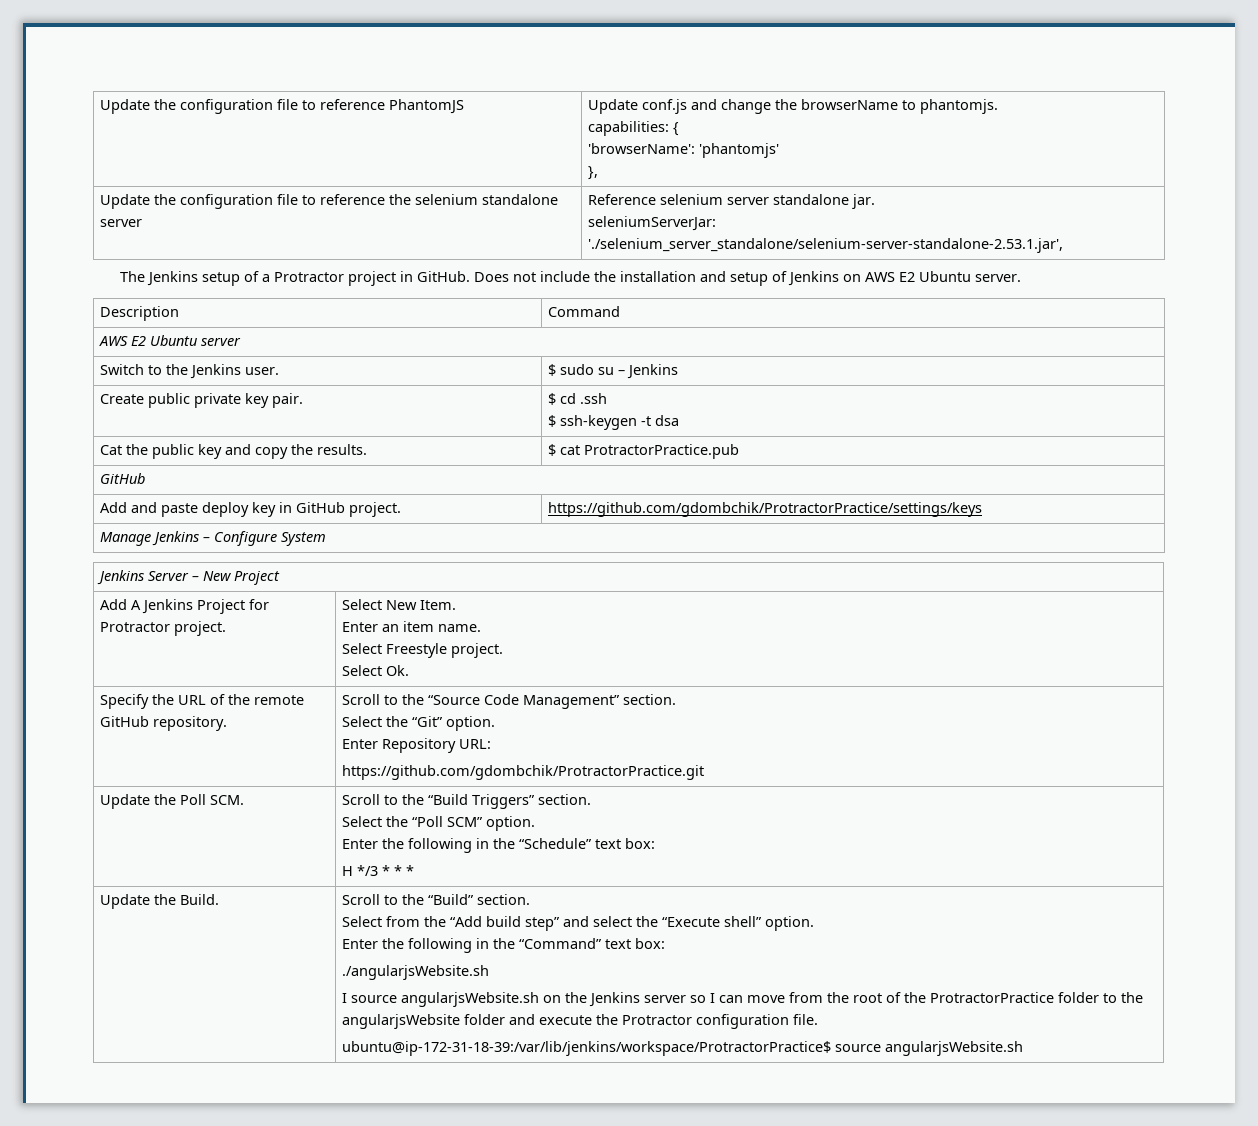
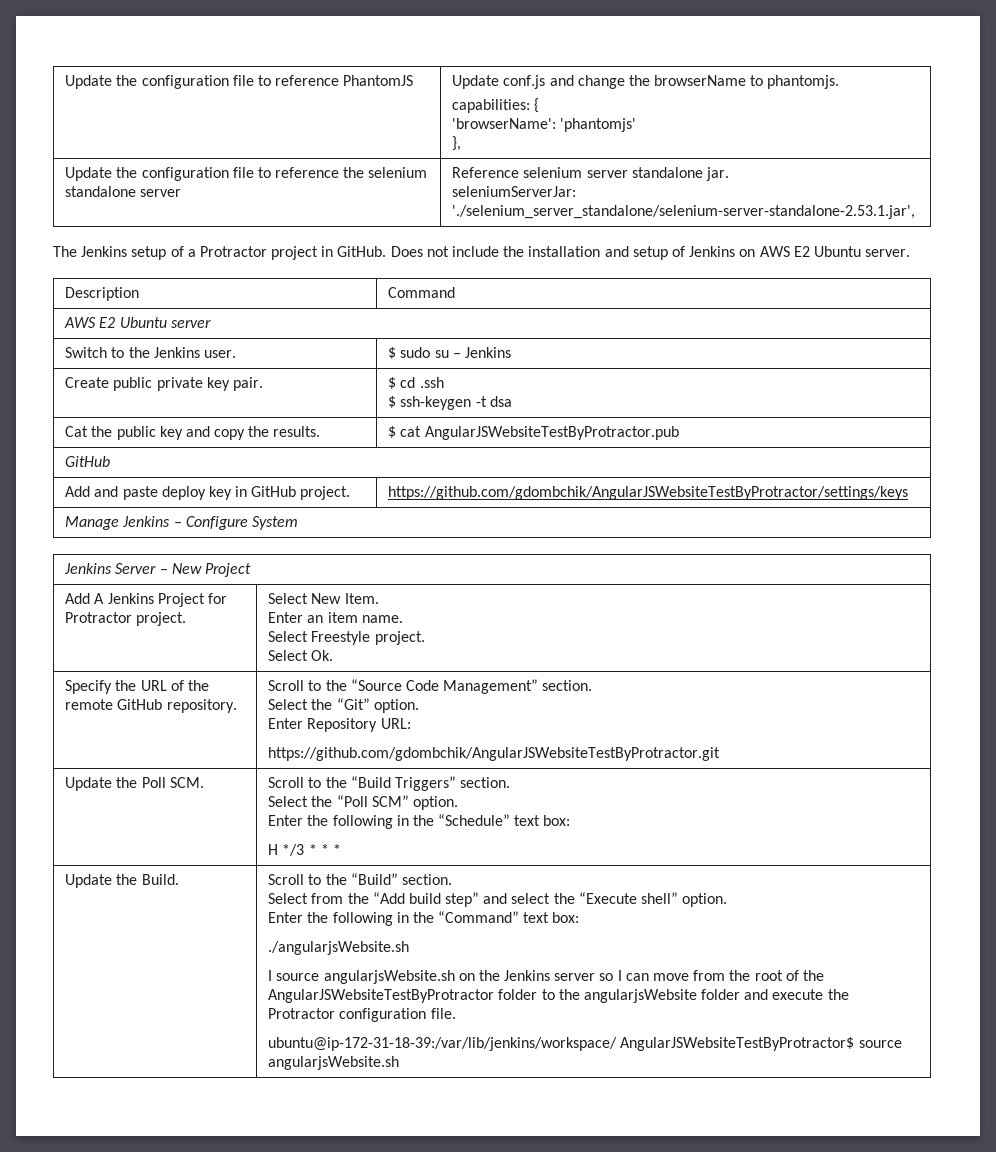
[584,444,740,459] ProtractorPractice.pub -> [424,426,679,440] AngularJSWebsiteTestByProtractor.pub
[548,502,983,517] https://github.com/gdombchik/ProtractorPractice/settings/keys -> [388,486,909,500] https://github.com/gdombchik/AngularJSWebsiteTestByProtractor/settings/keys
[342,765,705,780] https://github.com/gdombchik/ProtractorPractice.git -> [268,747,721,761] https://github.com/gdombchik/AngularJSWebsiteTestByProtractor.git
[930,992,1055,1003] ProtractorPractice -> [268,989,495,1003] AngularJSWebsiteTestByProtractor
[342,1041,832,1056] ubuntu@ip-172-31-18-39:/var/lib/jenkins/workspace/ProtractorPractice$ -> [268,1037,855,1051] ubuntu@ip-172-31-18-39:/var/lib/jenkins/workspace/ AngularJSWebsiteTestByProtractor$

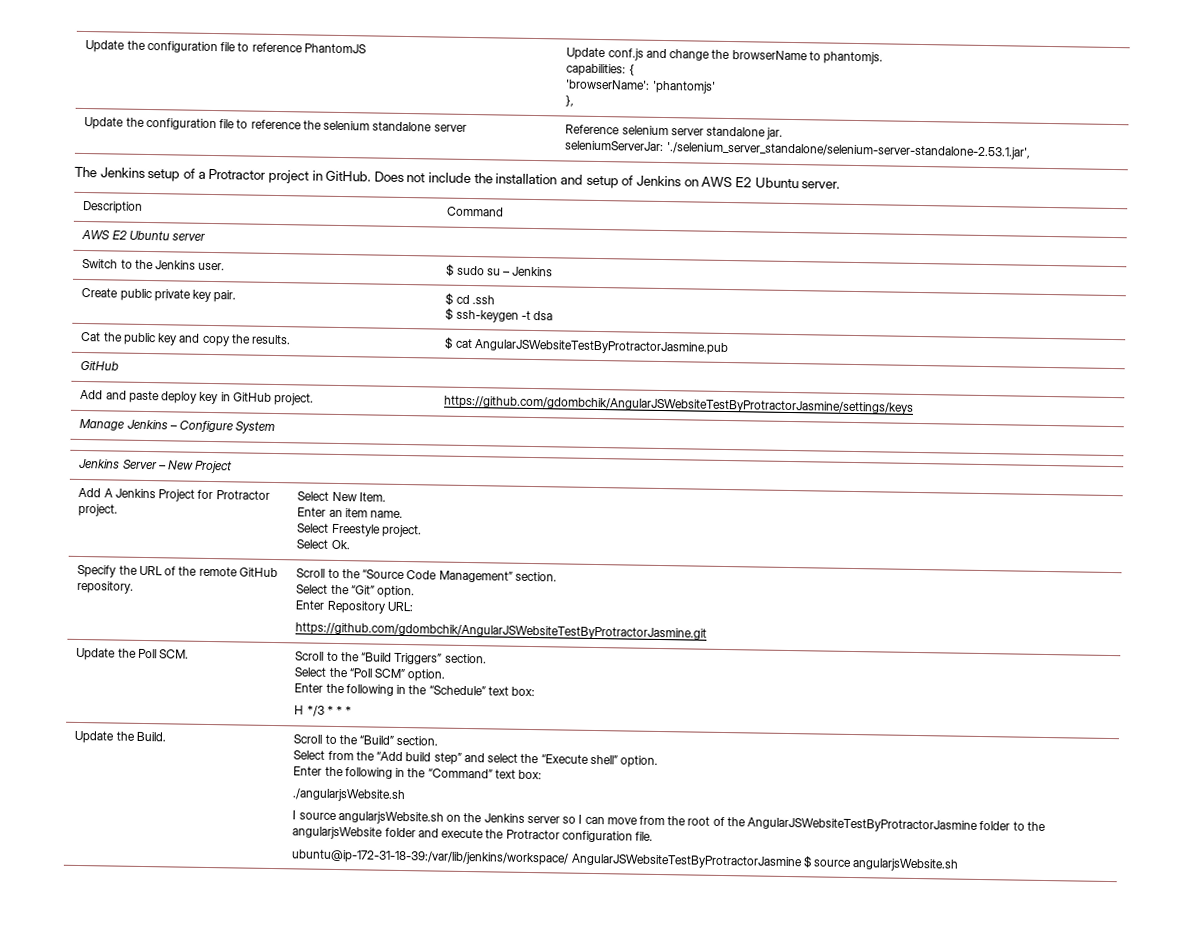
[424,426,679,440] AngularJSWebsiteTestByProtractor.pub -> [473,339,729,356] AngularJSWebsiteTestByProtractorJasmine.pub
[388,486,909,500] https://github.com/gdombchik/AngularJSWebsiteTestByProtractor/settings/keys -> [444,395,915,415] https://github.com/gdombchik/AngularJSWebsiteTestByProtractorJasmine/settings/keys
[268,747,721,761] https://github.com/gdombchik/AngularJSWebsiteTestByProtractor.git -> [295,622,708,641] https://github.com/gdombchik/AngularJSWebsiteTestByProtractorJasmine.git
[268,989,495,1003] AngularJSWebsiteTestByProtractor -> [747,817,979,833] AngularJSWebsiteTestByProtractorJasmine
[620,1037,855,1051] AngularJSWebsiteTestByProtractor$ -> [570,853,812,870] AngularJSWebsiteTestByProtractorJasmine $

